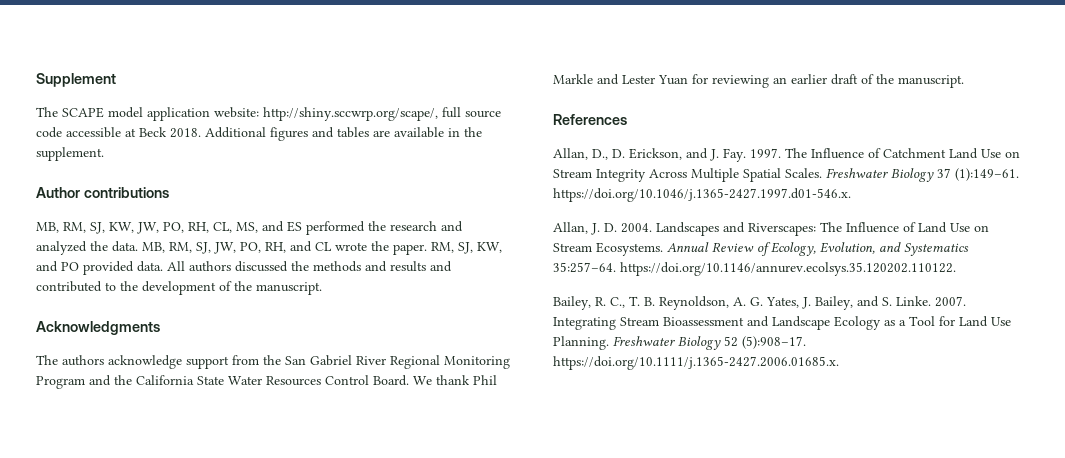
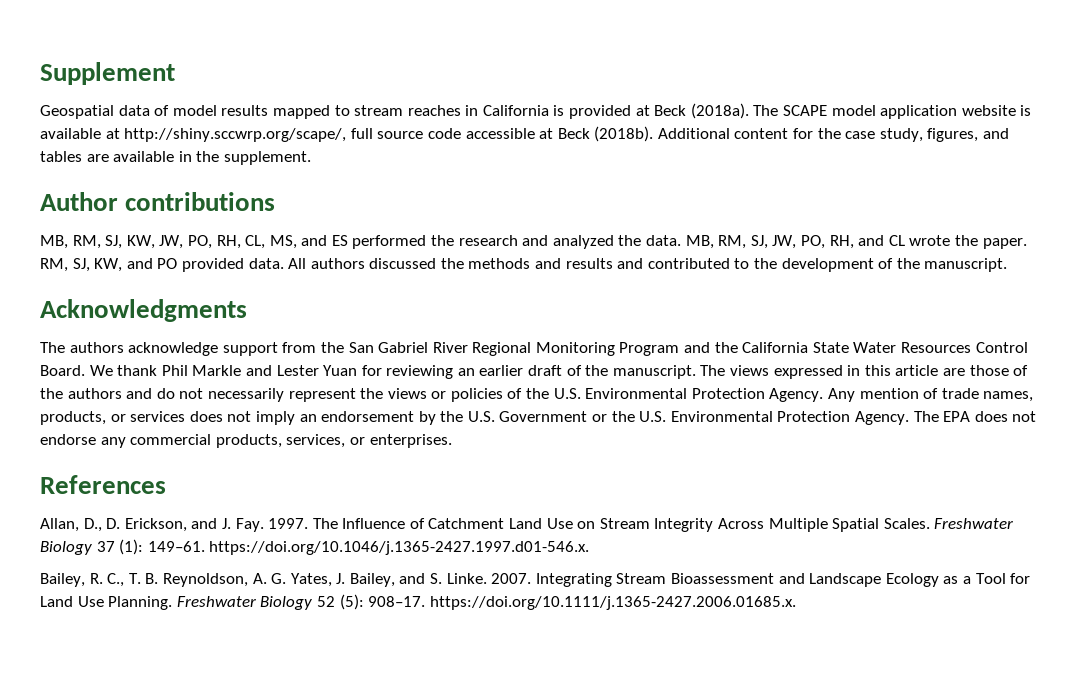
[36,107,259,121] The SCAPE model application website: -> [40,103,1032,119] [40,128,120,139] Geospatial data of model results mapped to stream reaches in California is provided at Beck (2018a). The SCAPE model application website is available at
[170,127,308,141] 2018. Additional figures -> [594,126,979,142] (2018b). Additional content for the case study, figures,
(964, 81) none -> [700,365,1029,379] [40,388,1034,402] [40,411,1037,425] [40,434,452,448] The views expressed in this article are those of the authors and do not necessarily represent the views or policies of the U.S. Environmental Protection Agency. Any mention of trade names, products, or services does not imply an endorsement by the U.S. Government or the U.S. Environmental Protection Agency. The EPA does not endorse any commercial products, services, or enterprises.
[955,168,1019,181] (1):149–61. -> [119,539,205,555] (1): 149–61.
[553,222,989,236] [553,242,969,256] [553,262,956,276] // Allan, J. D. 2004. Landscapes and Riverscapes: The Influence of Land Use on Stream Ecosystems. Annual Review of Ecology, Evolution, and Systematics 35:257–64. https://doi.org/10.1146/annurev.ecolsys.35.120202.110122. -> (590, 548) none
[742,336,806,349] (5):908–17. -> [339,594,426,610] (5): 908–17.

